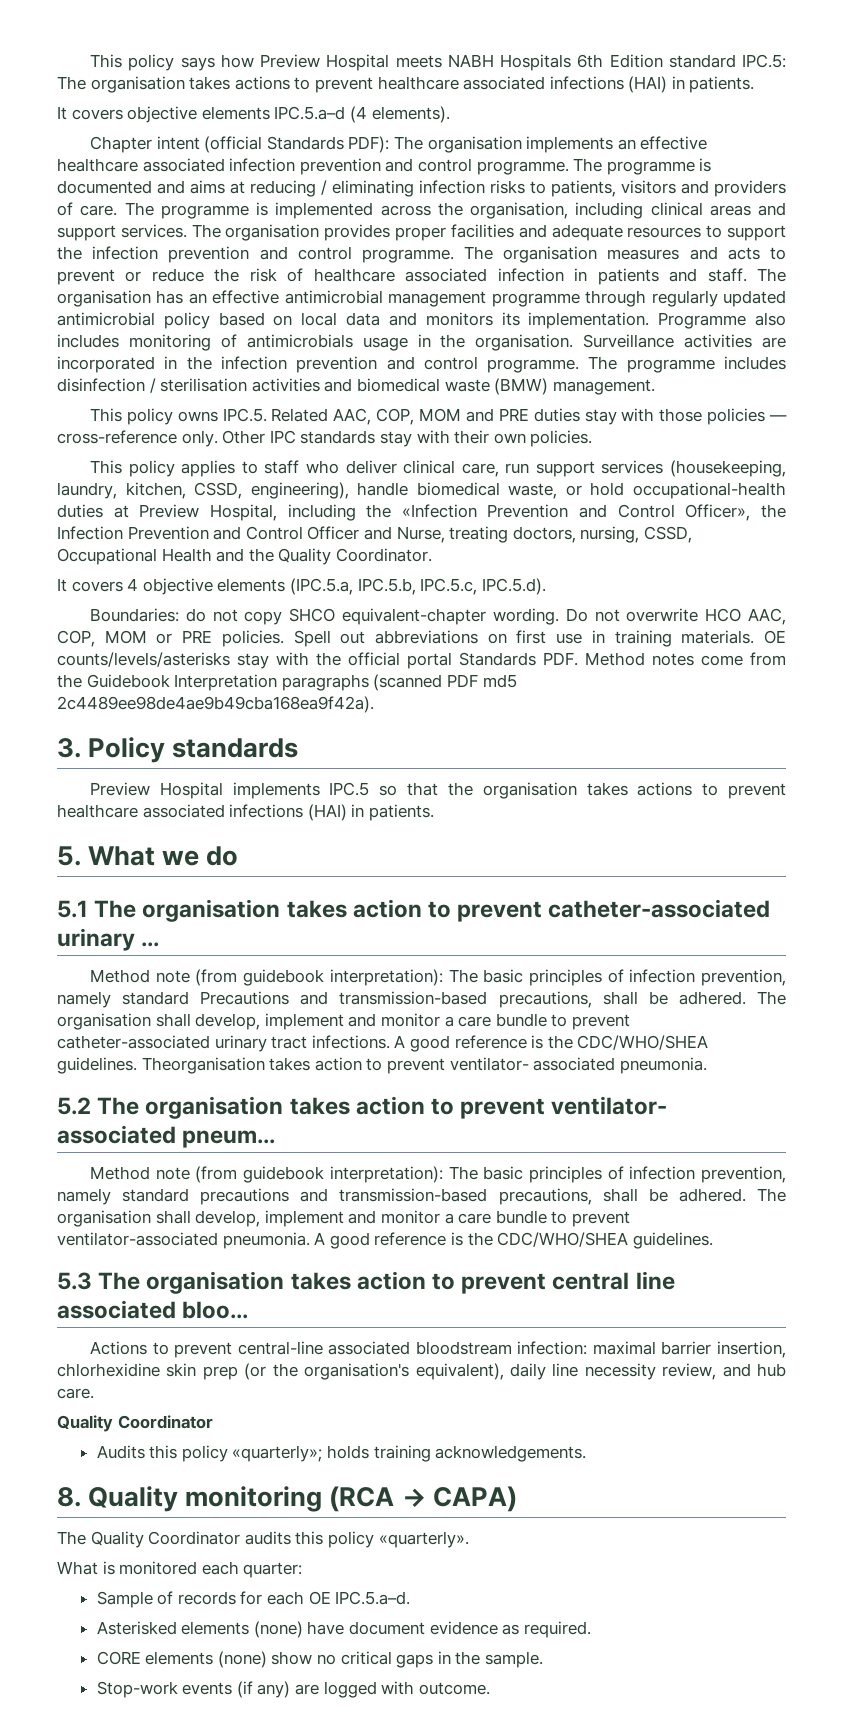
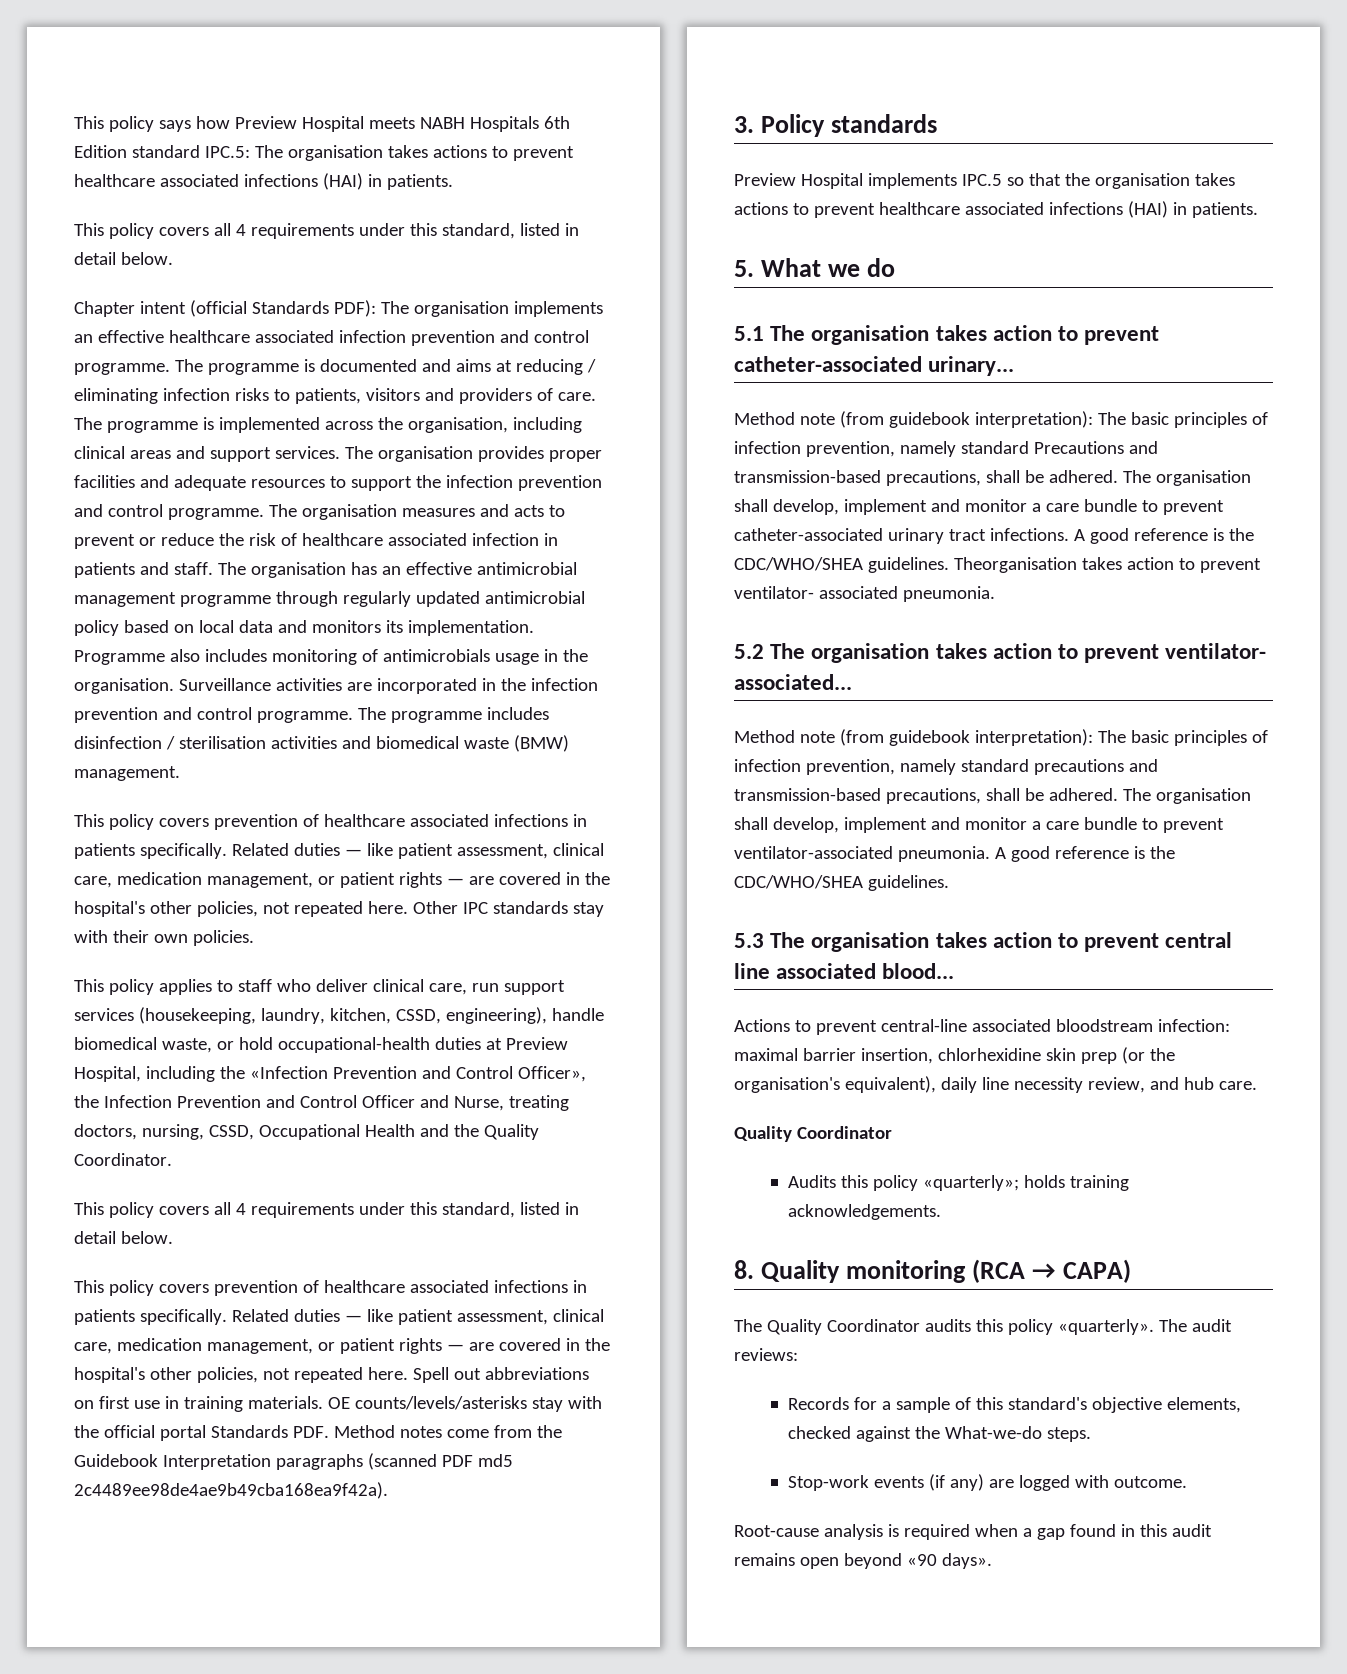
[57,106,450,123] It covers objective elements IPC.5.a–d (4 elements). -> [74,223,579,239] [74,252,173,265] This policy covers all 4 requirements under this standard, listed in detail below.
[177,408,787,425] [57,430,218,447] owns IPC.5. Related AAC, COP, MOM and PRE duties stay with those policies — cross-reference only. -> [158,814,587,830] [74,843,604,859] [74,872,610,888] [74,901,408,917] covers prevention of healthcare associated infections in patients specifically. Related duties — like patient assessment, clinical care, medication management, or patient rights — are covered in the hospital's other policies, not repeated here.
[57,578,546,595] [90,608,787,625] [57,630,284,647] It covers 4 objective elements (IPC.5.a, IPC.5.b, IPC.5.c, IPC.5.d). // Boundaries: do not copy SHCO equivalent-chapter wording. Do not overwrite HCO AAC, COP, MOM or PRE policies. -> [74,1202,579,1218] [74,1231,173,1244] [74,1280,587,1296] [74,1309,604,1325] [74,1338,610,1354] [74,1367,408,1383] This policy covers all 4 requirements under this standard, listed in detail below. // This policy covers prevention of healthcare associated infections in patients specifically. Related duties — like patient assessment, clinical care, medication management, or patient rights — are covered in the hospital's other policies, not repeated here.
[57,928,160,951] urinary ... -> [928,356,1015,376] urinary...
[57,1125,276,1148] associated pneum... -> [734,674,852,690] associated...
[182,1301,249,1319] bloo... -> [882,963,955,979] blood...
[57,1561,303,1578] [96,1591,411,1608] [96,1621,591,1638] [96,1651,543,1668] // What is monitored each quarter: // Sample of records for each OE IPC.5.a–d. // Asterisked elements (none) have document evidence as required. // CORE elements (none) show no critical gaps in the sample. -> [1158,1319,1232,1332] [734,1348,798,1361] [787,1397,1241,1413] [787,1426,1091,1442] The audit reviews: // Records for a sample of this standard's objective elements, checked against the What-we-do steps.
(490, 1688) none -> [734,1524,1212,1540] [734,1553,992,1569] // Root-cause analysis is required when a gap found in this audit remains open beyond «90 days».

